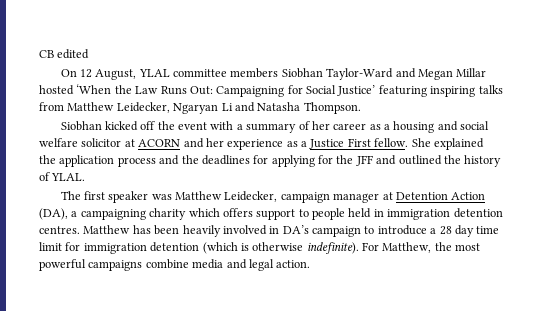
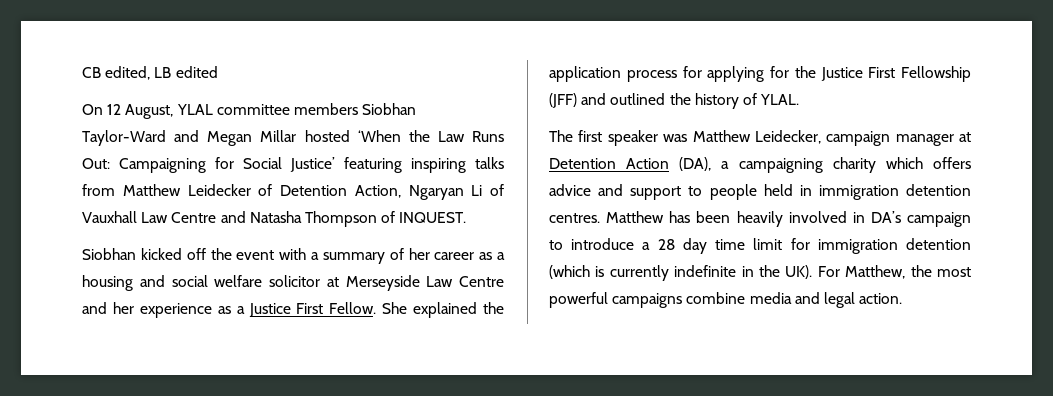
(54, 54) none -> [105,66,172,80] edited, LB
[116,102,361,114] Leidecker, Ngaryan Li and Natasha Thompson. -> [187,184,504,200] [82,211,467,227] Leidecker of Detention Action, Ngaryan Li of Vauxhall Law Centre and Natasha Thompson of INQUEST.
[138,139,181,147] ACORN -> [345,275,504,291] Merseyside Law Centre
[374,138,409,147] fellow. -> [329,302,377,314] Fellow.
[159,155,250,165] and the deadlines -> (677, 76) none
[355,155,373,166] JFF -> [820,66,971,82] [549,93,577,108] Justice First Fellowship (JFF)
(253, 212) none -> [549,184,624,196] advice and
[252,242,359,254] otherwise indefinite). -> [609,265,813,281] currently indefinite in the UK).

